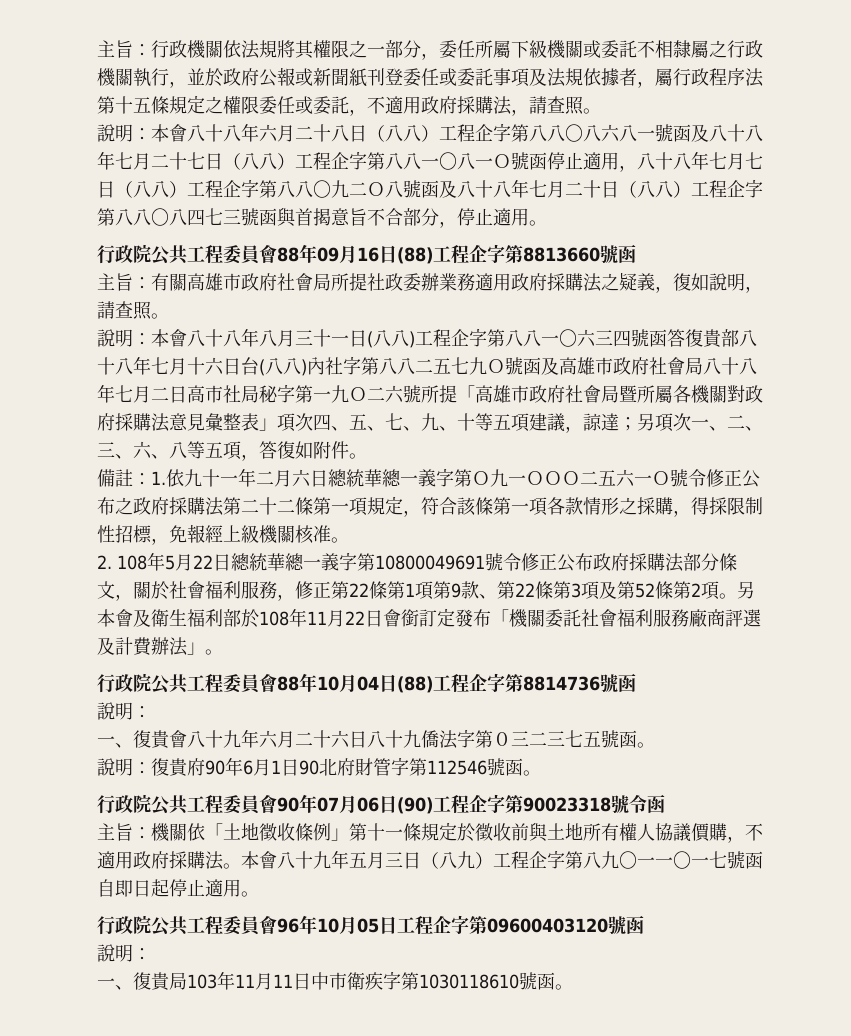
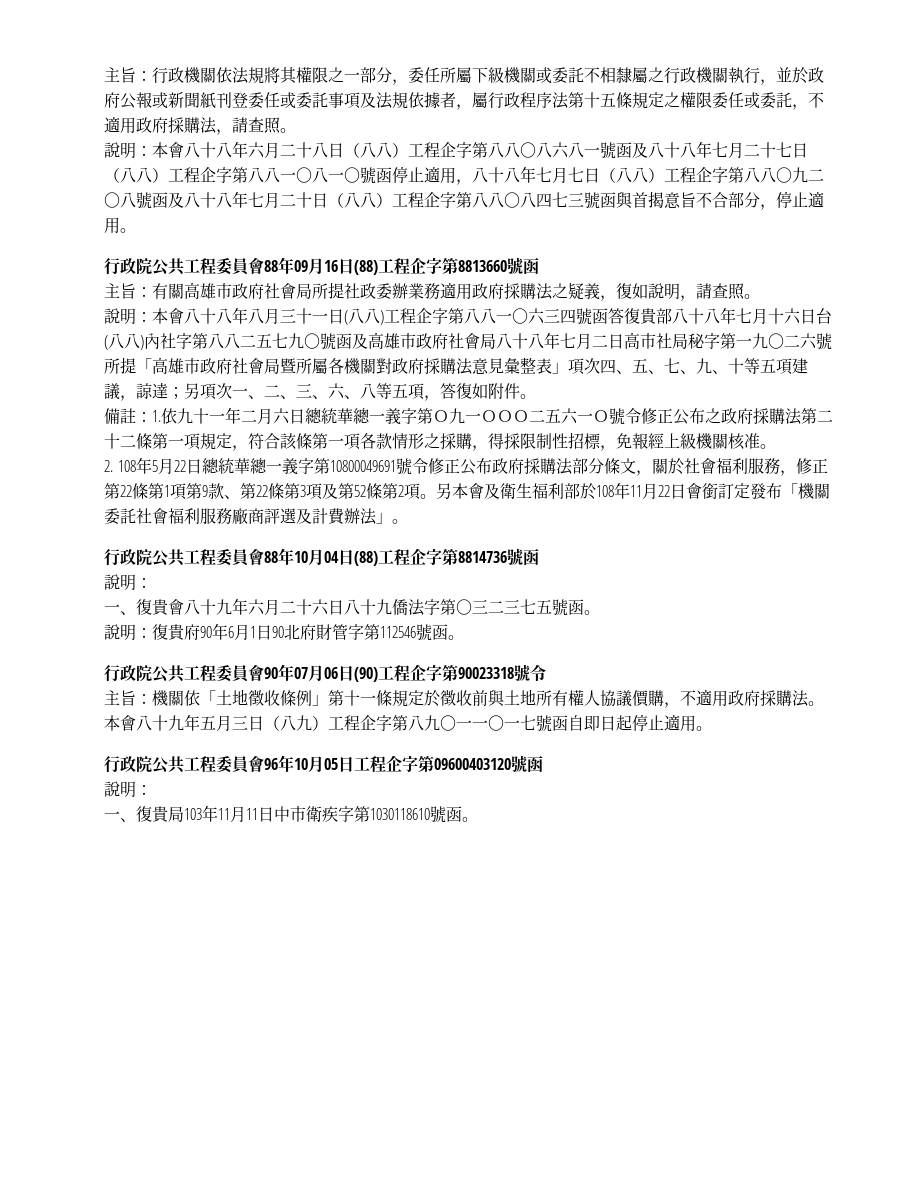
[492,154,511,168] Ｏ -> [344,167,361,183] 〇
[366,182,385,196] Ｏ -> [104,192,121,208] 〇
[486,359,505,373] Ｏ -> [304,333,321,349] 〇
[348,387,367,401] Ｏ -> [768,333,785,349] 〇
[492,732,511,746] ０ -> [456,599,473,615] 〇
[646,794,665,813] 函 -> (547, 673) none

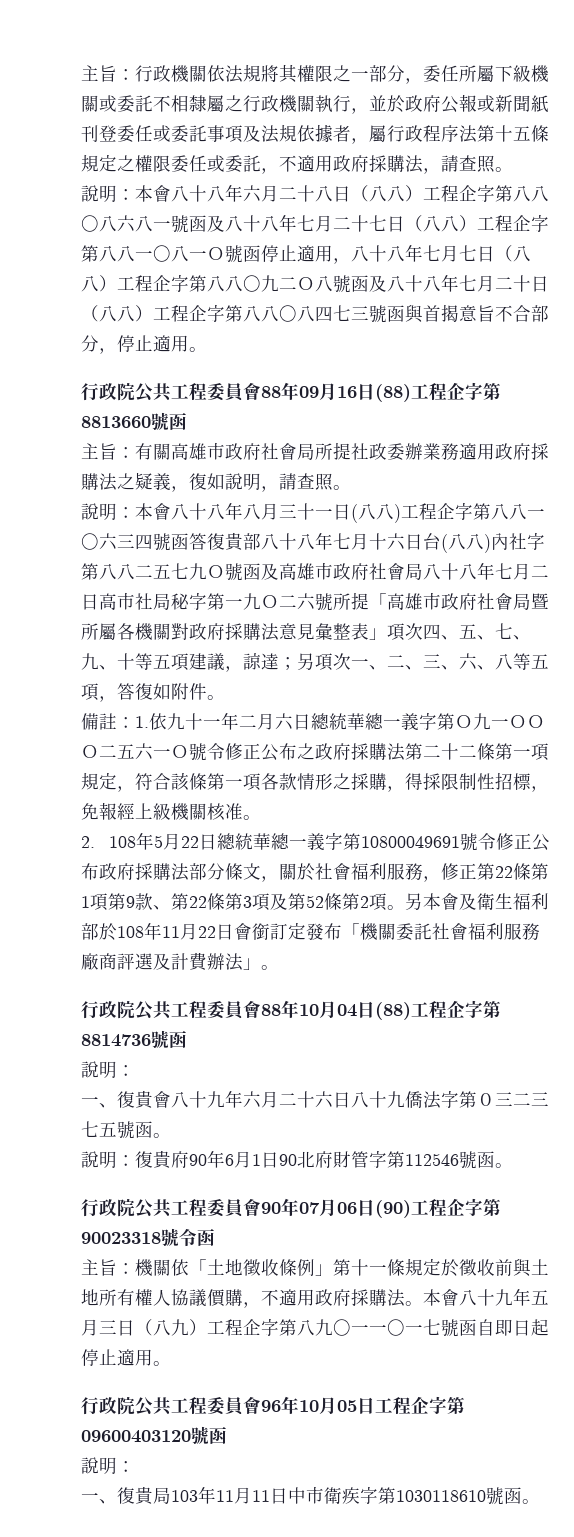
[344,167,361,183] 〇 -> [206,247,225,260] Ｏ
[104,192,121,208] 〇 -> [296,277,315,290] Ｏ
[304,333,321,349] 〇 -> [206,565,225,578] Ｏ
[768,333,785,349] 〇 -> [260,595,279,608] Ｏ
[456,599,473,615] 〇 -> [476,1093,495,1106] ０
(547, 673) none -> [196,1228,215,1246] 函

